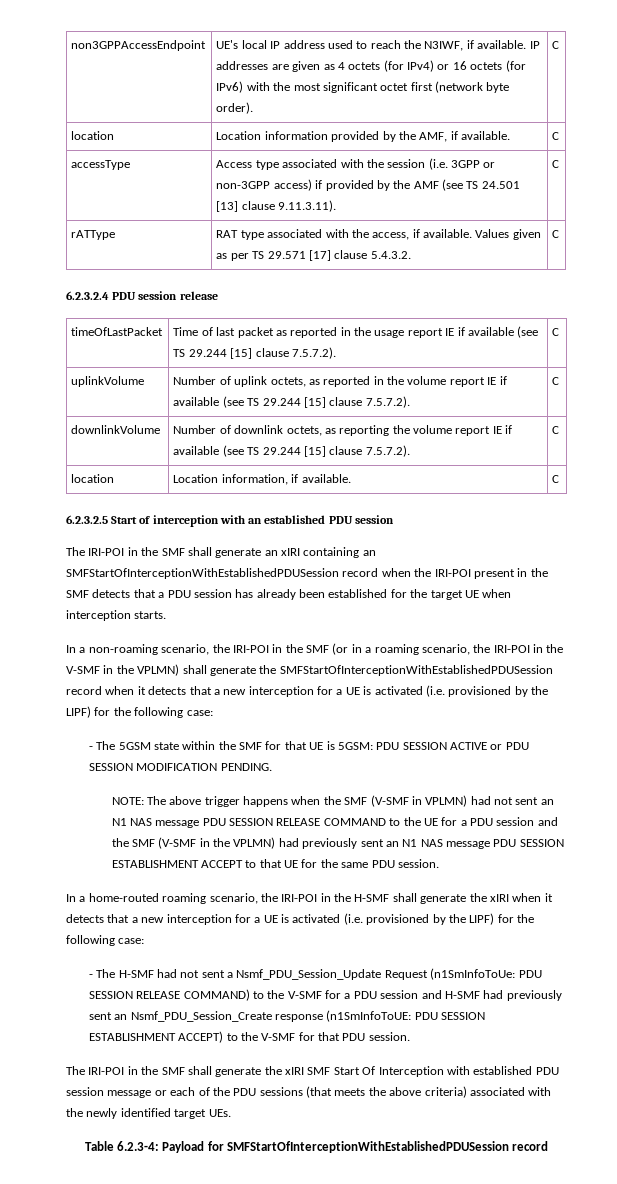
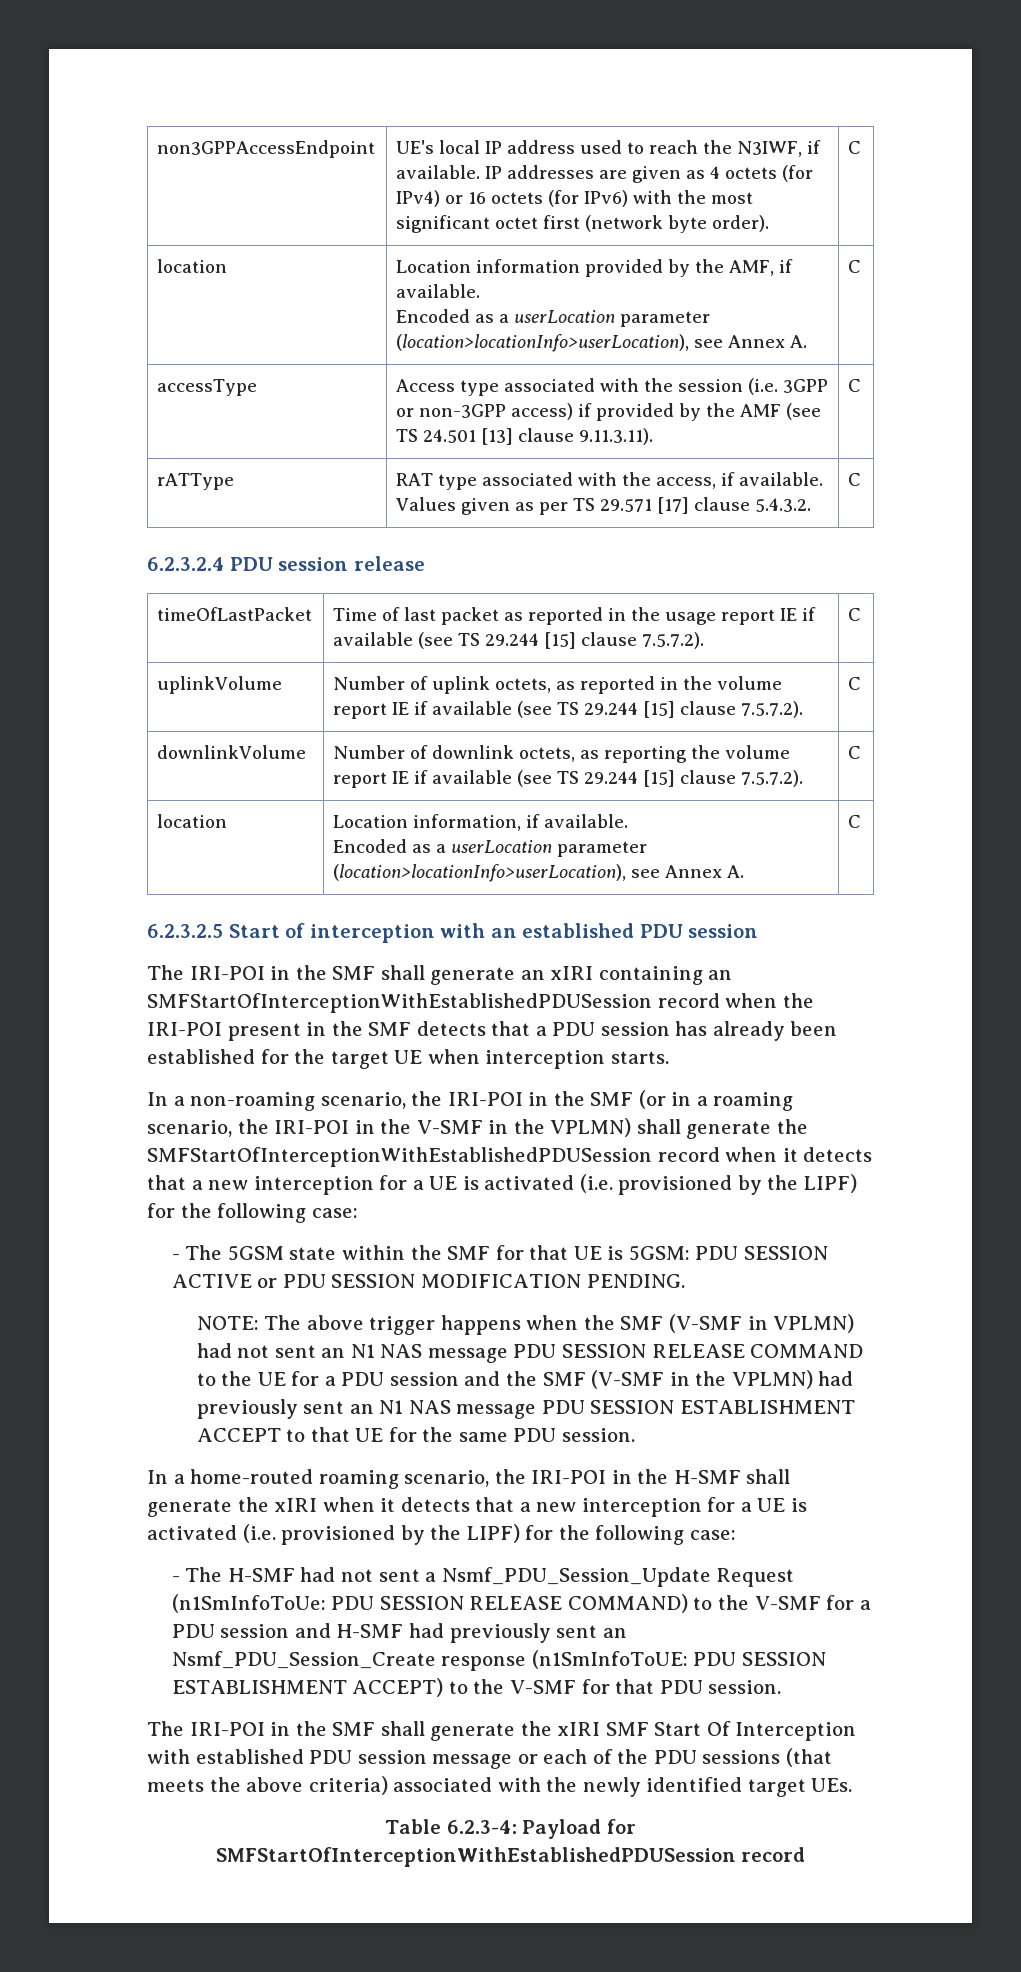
(511, 135) none -> [396,309,711,327] [396,334,808,352] // Encoded as a userLocation parameter (location>locationInfo>userLocation), see Annex A.
(351, 478) none -> [333,839,648,857] [333,864,745,882] // Encoded as a userLocation parameter (location>locationInfo>userLocation), see Annex A.

